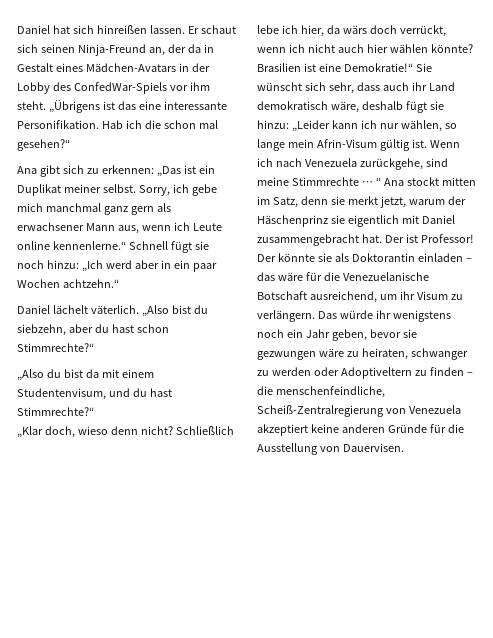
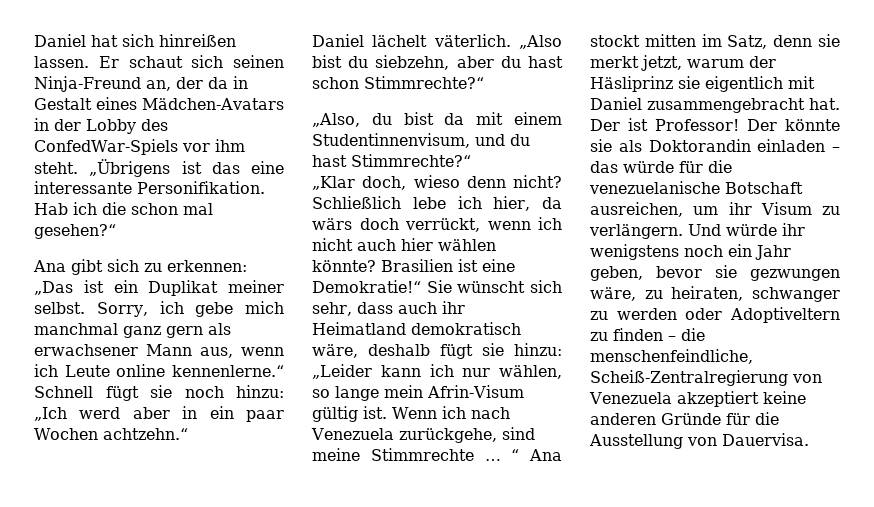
[17,369,44,380] „Also -> [312,113,360,127] „Also,
[17,388,106,400] Studentenvisum, -> [312,133,470,148] Studentinnenvisum,
[428,82,455,91] Land -> [312,322,406,335] Heimatland
[257,215,328,227] Häschenprinz -> [590,76,673,92] Häsliprinz
[351,253,415,262] Doktorantin -> [648,139,751,152] Doktorandin
[277,272,429,281] [257,291,377,303] wäre für die Venezuelanische Botschaft ausreichend, -> [623,160,732,173] [589,181,803,194] [590,202,683,217] würde für die venezuelanische Botschaft ausreichen,
[317,311,337,319] Das -> [688,224,721,236] Und
[318,348,344,357] wäre -> [590,287,636,301] wäre,
[342,443,404,452] Dauervisen. -> [722,433,809,446] Dauervisa.

